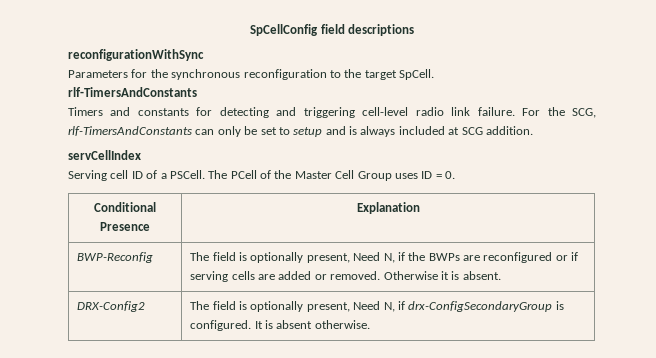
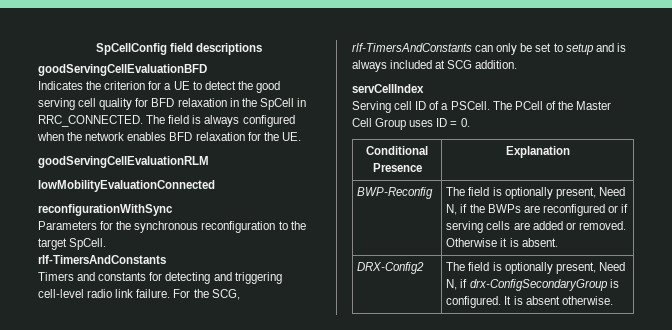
(414, 30) none -> [38,64,207,76] [38,81,280,93] [38,98,306,110] [38,115,295,127] [37,132,301,141] [38,156,209,168] [38,180,215,192] // goodServingCellEvaluationBFD // Indicates the criterion for a UE to detect the good serving cell quality for BFD relaxation in the SpCell in RRC_CONNECTED. The field is always configured when the network enables BFD relaxation for the UE. // goodServingCellEvaluationRLM // lowMobilityEvaluationConnected

